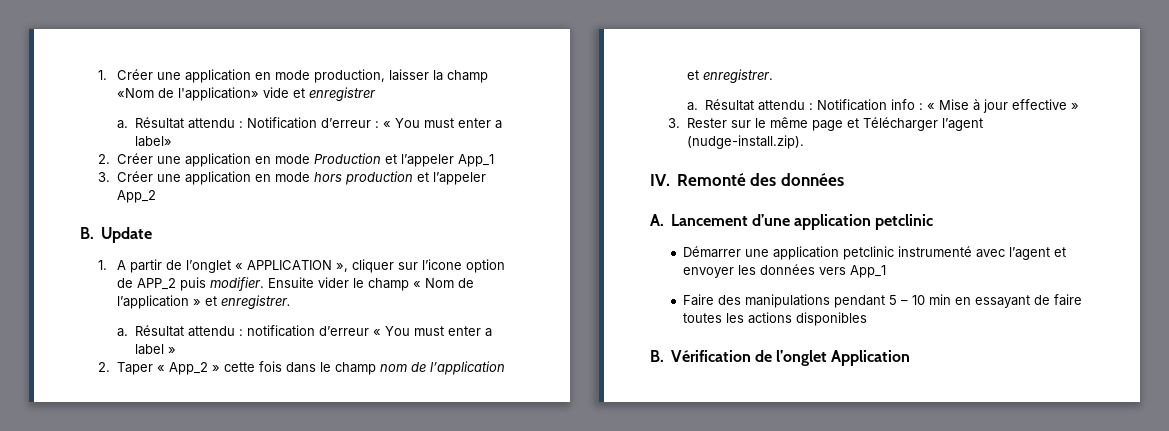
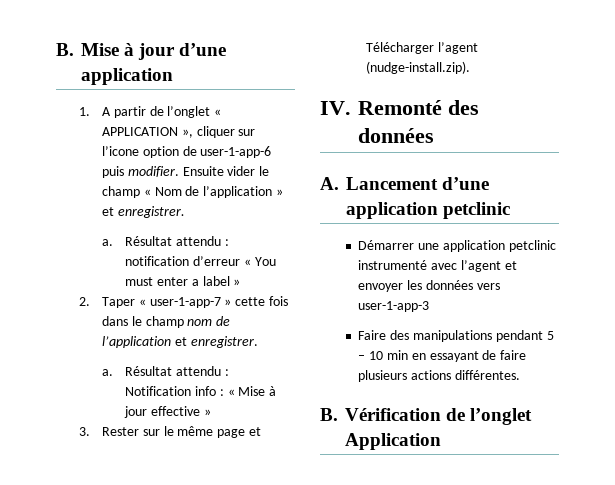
[98,69,488,83] [116,87,376,101] [116,117,503,129] [135,136,173,147] [98,153,494,167] [98,171,486,185] [116,190,156,203] [80,227,152,243] 1. Créer une application en mode production, laisser la champ «Nom de l'application» vide et enregistrer // a. Résultat attendu : Notification d’erreur : « You must enter a label» // 2. Créer une application en mode Production et l’appeler App_1 // 3. Créer une application en mode hors production et l’appeler App_2 // B. Update -> [56,43,227,60] [81,68,173,85] B. Mise à jour d’une application
[136,278,176,290] APP_2 -> [200,146,272,158] user-1-app-6
[168,362,208,375] App_2 -> [149,297,221,308] user-1-app-7
[849,265,886,278] App_1 -> [358,301,430,312] user-1-app-3
[682,312,867,326] toutes les actions disponibles -> [358,370,521,382] plusieurs actions différentes.

